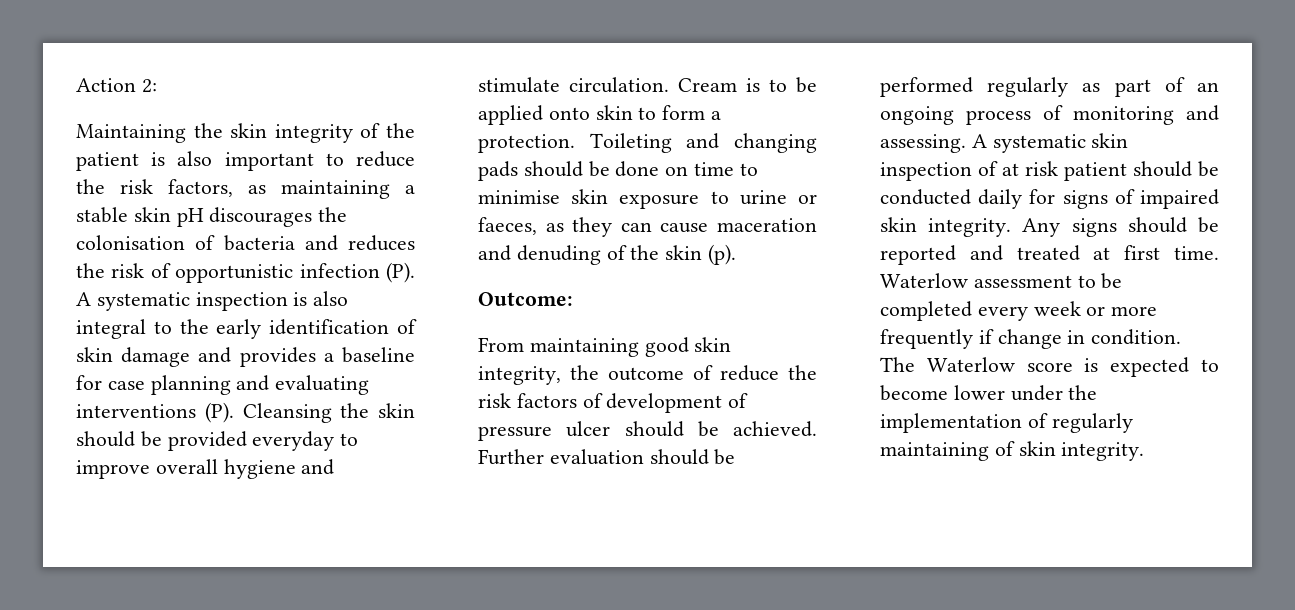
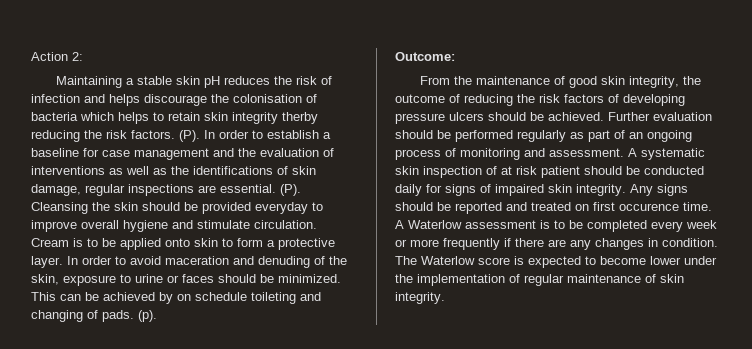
[193,123,416,143] [76,151,415,171] [76,179,415,199] [76,207,348,227] [76,235,415,251] [76,262,415,283] [76,291,349,311] [76,319,418,339] [76,347,415,367] [76,375,370,395] [76,404,196,418] the skin integrity of the patient is also important to reduce the risk factors, as maintaining a stable skin pH discourages the colonisation of bacteria and reduces the risk of opportunistic infection (P). A systematic inspection is also integral to the early identification of skin damage and provides a baseline for case planning and evaluating interventions -> [126,76,333,88] [31,94,317,106] [31,112,318,124] [31,130,331,142] [31,148,334,160] [31,166,316,175] [31,184,276,196] a stable skin pH reduces the risk of infection and helps discourage the colonisation of bacteria which helps to retain skin integrity therby reducing the risk factors. (P). In order to establish a baseline for case management and the evaluation of interventions as well as the identifications of skin damage, regular inspections are essential.
[478,133,817,153] [478,161,758,181] [478,189,817,209] [478,217,709,237] protection. Toileting and changing pads should be done on time to minimise skin exposure to urine or faeces, as they can cause -> [278,238,335,250] [31,256,161,268] protective layer. In order to avoid
[665,245,703,260] skin -> [31,274,341,286] [31,292,321,304] [31,310,134,322] skin, exposure to urine or faces should be minimized. This can be achieved by on schedule toileting and changing of pads.
[529,338,639,357] maintaining -> [454,76,566,85] the maintenance of
[720,365,779,381] reduce -> [464,94,513,106] reducing
[606,393,749,413] [478,421,611,441] development of pressure ulcer -> [623,94,685,106] [395,112,484,124] developing pressure ulcers
[880,134,966,153] assessing. -> [549,148,624,157] assessment.
[1093,245,1219,260] at first time. -> [575,202,712,211] [395,220,404,229] on first occurence time. A
(1072, 281) none -> [540,220,550,229] is
[997,329,1062,349] change -> [515,238,644,250] there are any changes
[1051,413,1133,433] [880,442,989,461] regularly maintaining -> [524,274,641,286] regular maintenance

